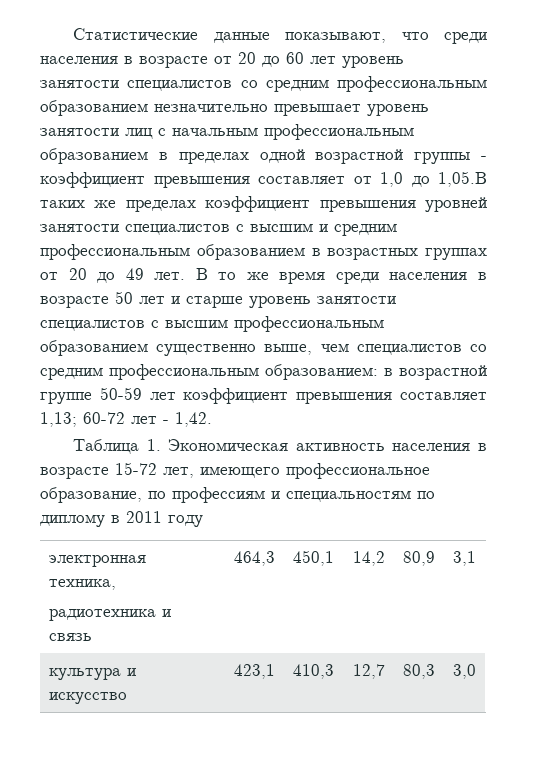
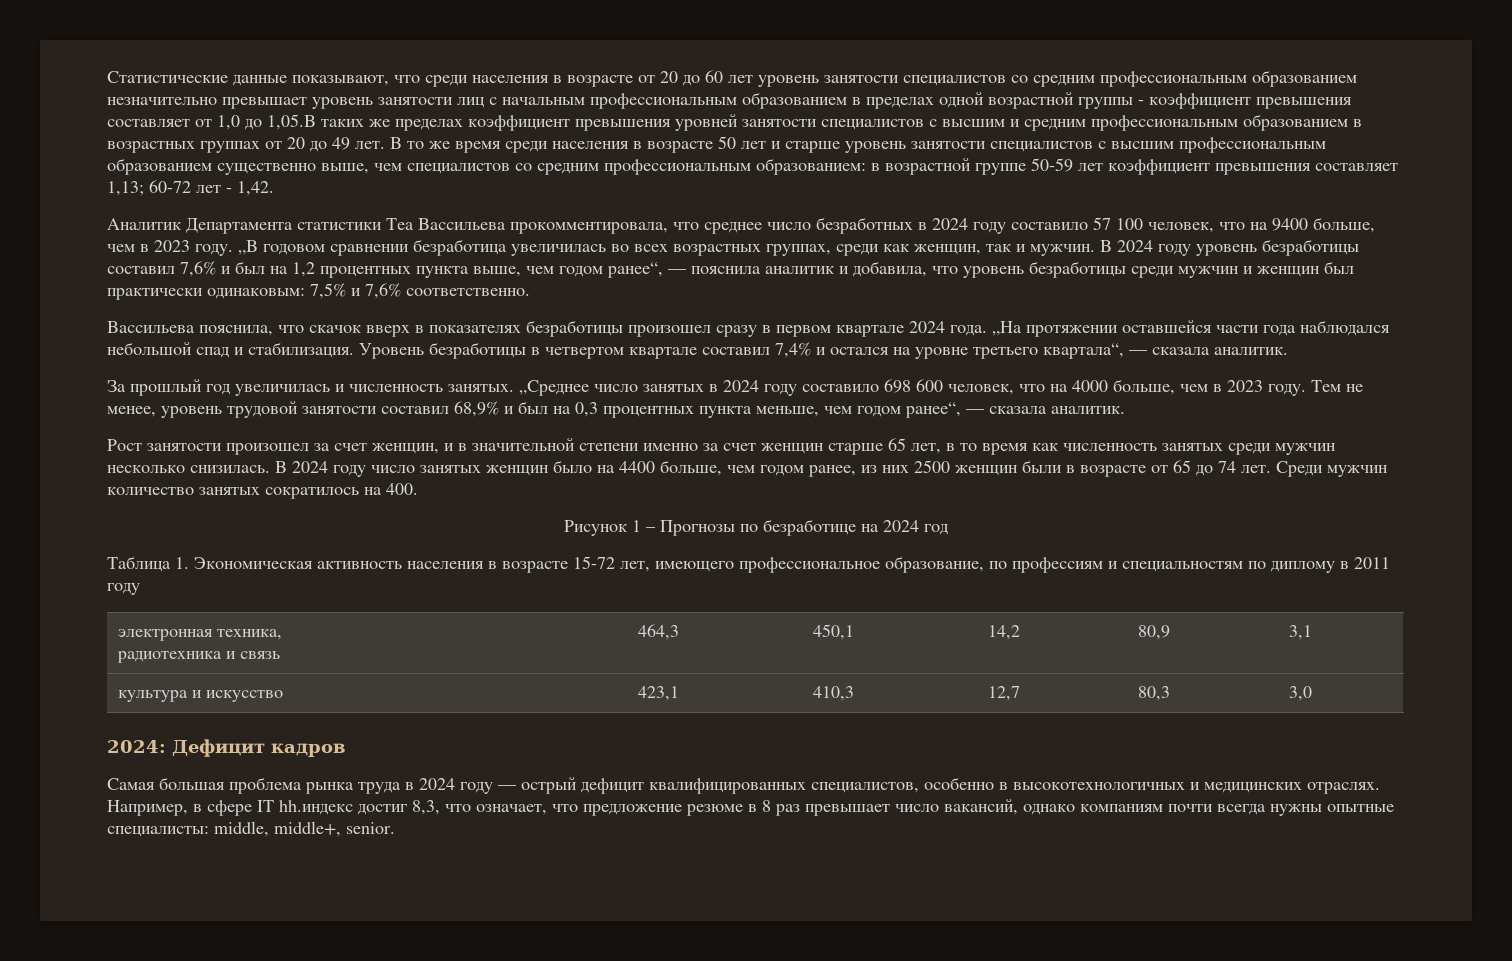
(212, 419) none -> [107,217,1375,234] [107,239,1359,256] [107,261,1354,278] [107,283,530,300] [107,320,1390,337] [107,342,1288,359] [107,379,1363,396] [107,401,1125,418] [107,438,1336,455] [107,460,1388,477] [107,483,418,499] [564,519,948,536] // Аналитик Департамента статистики Теа Вассильева прокомментировала, что среднее число безработных в 2024 году составило 57 100 человек, что на 9400 больше, чем в 2023 году. „В годовом сравнении безработица увеличилась во всех возрастных группах, среди как женщин, так и мужчин. В 2024 году уровень безработицы составил 7,6% и был на 1,2 процентных пункта выше, чем годом ранее“, — пояснила аналитик и добавила, что уровень безработицы среди мужчин и женщин был практически одинаковым: 7,5% и 7,6% соответственно. // Вассильева пояснила, что скачок вверх в показателях безработицы произошел сразу в первом квартале 2024 года. „На протяжении оставшейся части года наблюдался небольшой спад и стабилизация. Уровень безработицы в четвертом квартале составил 7,4% и остался на уровне третьего квартала“, — сказала аналитик. // За прошлый год увеличилась и численность занятых. „Среднее число занятых в 2024 году составило 698 600 человек, что на 4000 больше, чем в 2023 году. Тем не менее, уровень трудовой занятости составил 68,9% и был на 0,3 процентных пункта меньше, чем годом ранее“, — сказала аналитик. // Рост занятости произошел за счет женщин, и в значительной степени именно за счет женщин старше 65 лет, в то время как численность занятых среди мужчин несколько снизилась. В 2024 году число занятых женщин было на 4400 больше, чем годом ранее, из них 2500 женщин были в возрасте от 65 до 74 лет. Среди мужчин количество занятых сократилось на 400. // Рисунок 1 – Прогнозы по безработице на 2024 год
(476, 671) none -> [107,739,346,757] [107,777,1380,794] [107,799,1394,816] [107,821,395,837] // 2024: Дефицит кадров // Самая большая проблема рынка труда в 2024 году — острый дефицит квалифицированных специалистов, особенно в высокотехнологичных и медицинских отраслях. Например, в сфере IT hh.индекс достиг 8,3, что означает, что предложение резюме в 8 раз превышает число вакансий, однако компаниям почти всегда нужны опытные специалисты: middle, middle+, senior.

